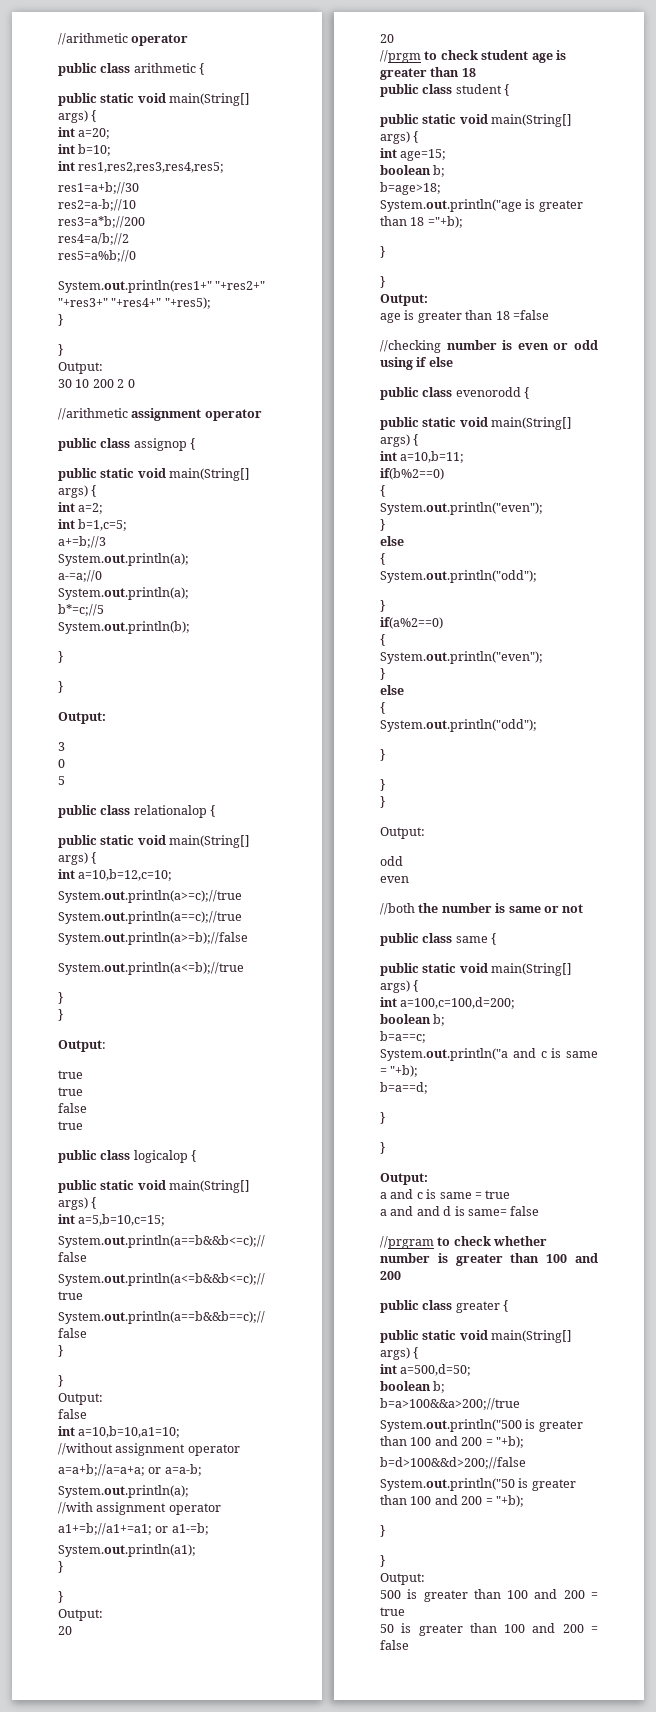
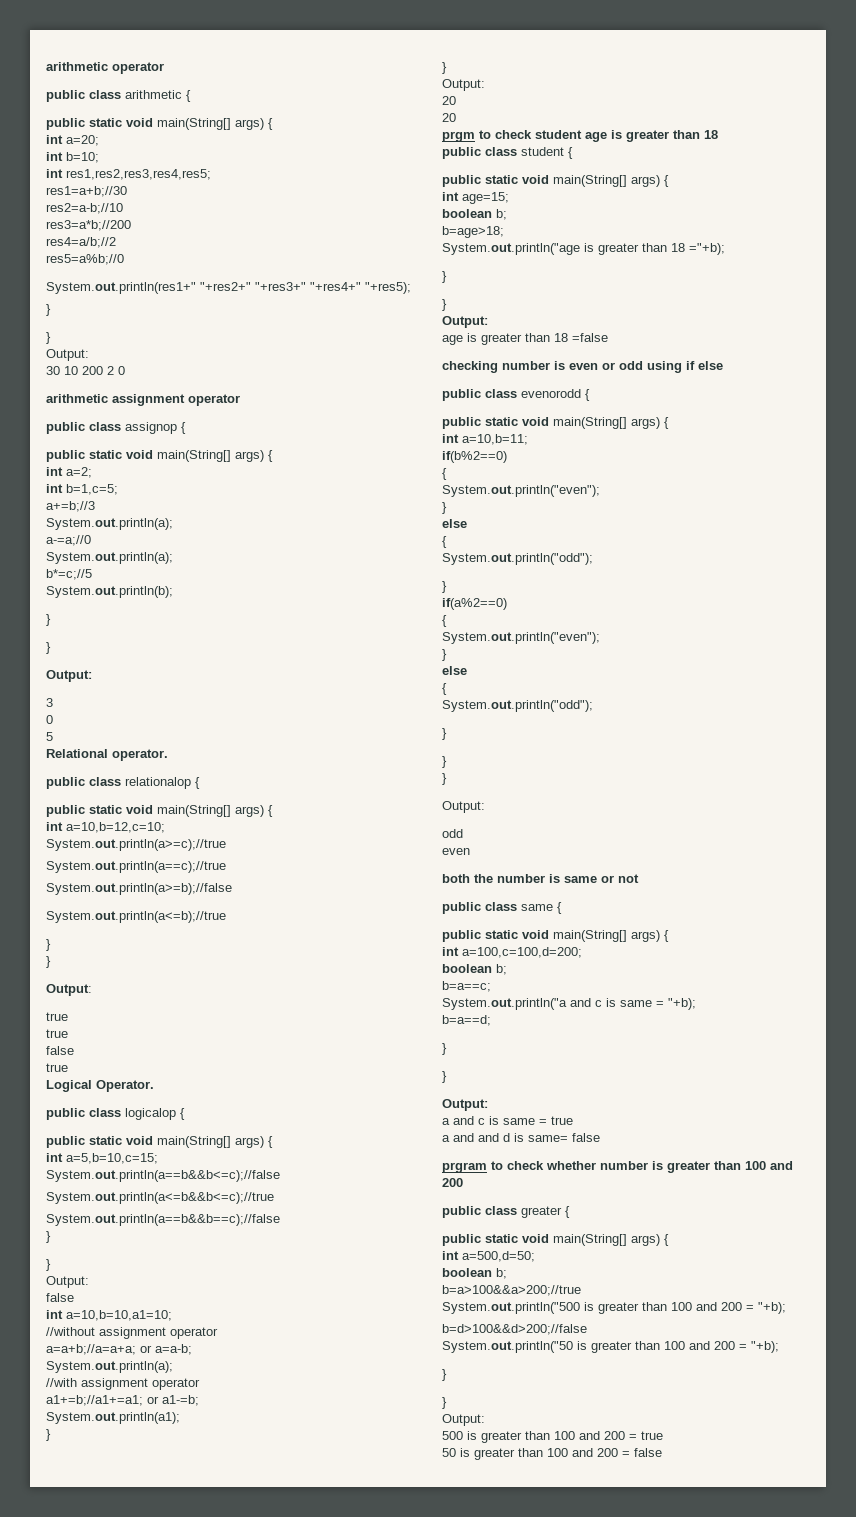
[58,33,128,45] //arithmetic -> [46,62,108,71] arithmetic
[58,408,128,420] //arithmetic -> [46,394,108,403] arithmetic
(65, 780) none -> [46,749,168,761] // Relational operator.
(83, 1125) none -> [46,1080,154,1092] // Logical Operator.
[380,50,421,63] //prgm -> [442,131,475,142] prgm
[380,340,441,353] //checking -> [442,361,498,373] checking
[380,903,415,915] //both -> [442,874,470,883] both
[380,1236,434,1249] //prgram -> [442,1162,487,1173] prgram

